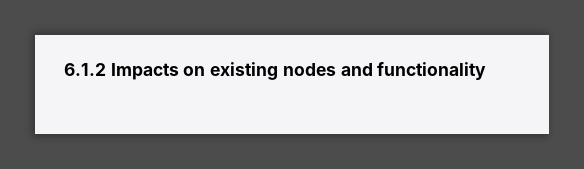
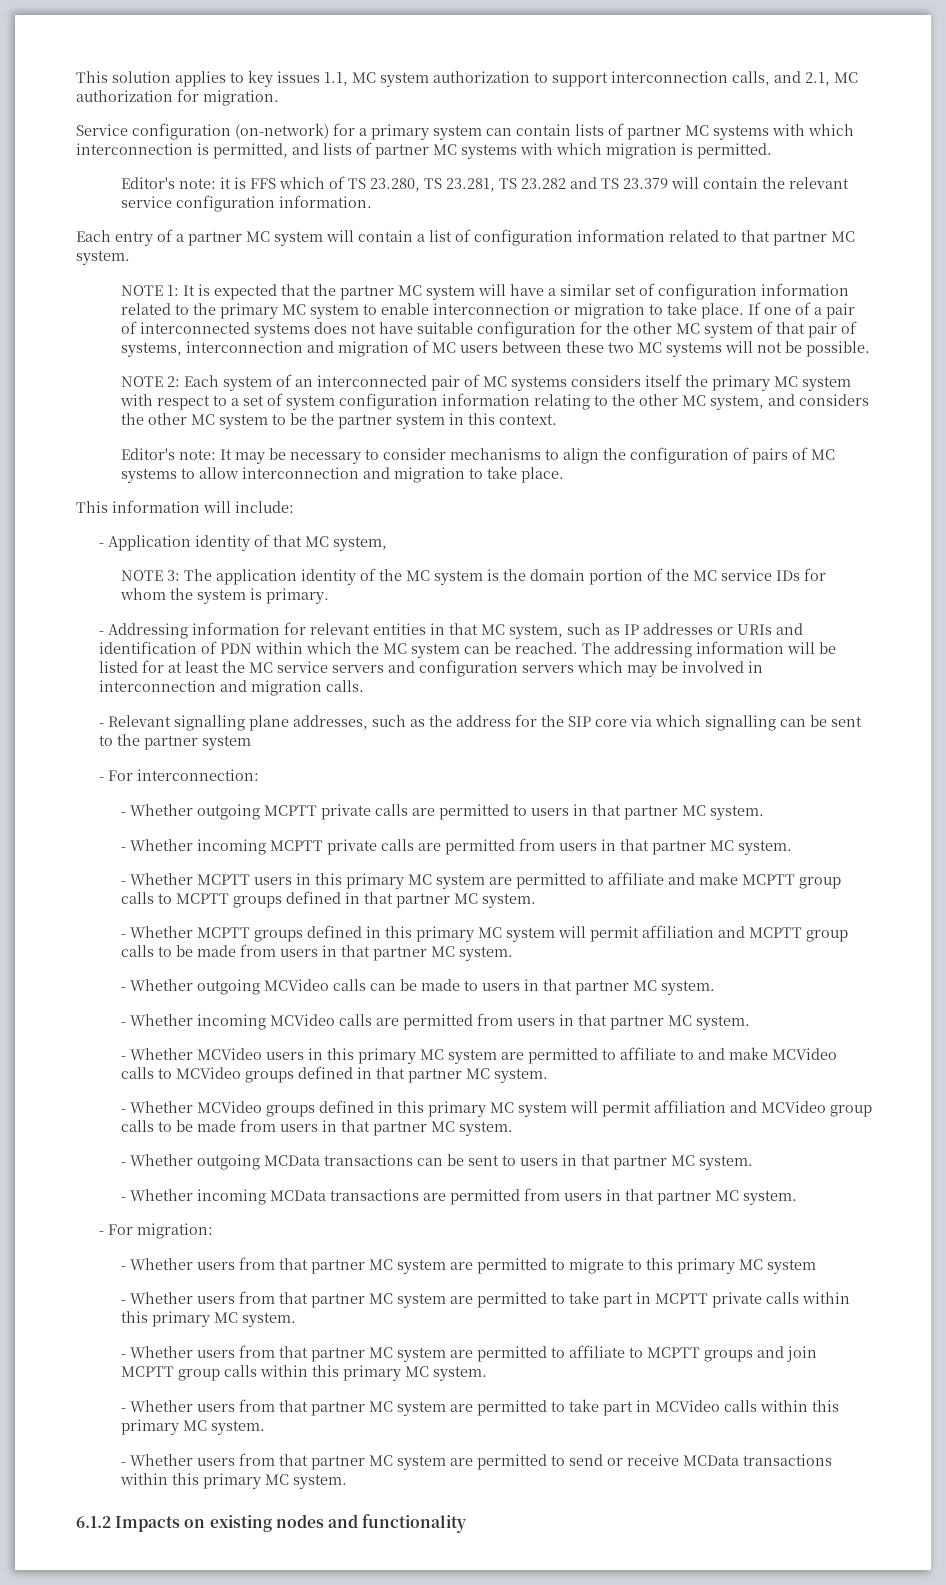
(64, 69) none -> [76,70,858,87] [76,89,279,106] [76,123,854,140] [76,142,772,159] [121,176,850,192] [121,195,373,212] [76,229,855,246] [76,250,130,265] [121,283,850,300] [121,302,856,319] [121,321,858,338] [121,340,871,357] [121,374,852,391] [120,393,870,410] [121,413,558,429] [121,447,836,464] [121,466,565,483] [76,500,294,513] [98,534,387,551] [121,568,827,585] [120,588,330,604] [98,622,803,639] [98,641,836,658] [98,660,763,677] [98,680,364,696] [98,714,862,731] [98,734,251,750] [98,769,259,781] [121,804,765,820] [121,838,793,855] [121,872,842,889] [121,891,537,908] [121,925,849,942] [121,944,514,961] [121,979,716,995] [121,1013,751,1030] [121,1047,838,1064] [121,1066,549,1083] [121,1100,873,1117] [121,1119,514,1136] [121,1154,754,1170] [121,1188,798,1205] [98,1223,213,1239] [121,1257,817,1274] [121,1291,851,1308] [121,1311,297,1327] [121,1345,818,1362] [121,1365,488,1381] [121,1399,840,1416] [121,1419,266,1435] [121,1453,833,1470] [120,1473,348,1489] This solution applies to key issues 1.1, MC system authorization to support interconnection calls, and 2.1, MC authorization for migration. // Service configuration (on-network) for a primary system can contain lists of partner MC systems with which interconnection is permitted, and lists of partner MC systems with which migration is permitted. // Editor's note: it is FFS which of TS 23.280, TS 23.281, TS 23.282 and TS 23.379 will contain the relevant service configuration information. // Each entry of a partner MC system will contain a list of configuration information related to that partner MC system. // NOTE 1: It is expected that the partner MC system will have a similar set of configuration information related to the primary MC system to enable interconnection or migration to take place. If one of a pair of interconnected systems does not have suitable configuration for the other MC system of that pair of systems, interconnection and migration of MC users between these two MC systems will not be possible. // NOTE 2: Each system of an interconnected pair of MC systems considers itself the primary MC system with respect to a set of system configuration information relating to the other MC system, and considers the other MC system to be the partner system in this context. // Editor's note: It may be necessary to consider mechanisms to align the configuration of pairs of MC systems to allow interconnection and migration to take place. // This information will include: // - Application identity of that MC system, // NOTE 3: The application identity of the MC system is the domain portion of the MC service IDs for whom the system is primary. // - Addressing information for relevant entities in that MC system, such as IP addresses or URIs and identification of PDN within which the MC system can be reached. The addressing information will be listed for at least the MC service servers and configuration servers which may be involved in interconnection and migration calls. // - Relevant signalling plane addresses, such as the address for the SIP core via which signalling can be sent to the partner system // - For interconnection: // - Whether outgoing MCPTT private calls are permitted to users in that partner MC system. // - Whether incoming MCPTT private calls are permitted from users in that partner MC system. // - Whether MCPTT users in this primary MC system are permitted to affiliate and make MCPTT group calls to MCPTT groups defined in that partner MC system. // - Whether MCPTT groups defined in this primary MC system will permit affiliation and MCPTT group calls to be made from users in that partner MC system. // - Whether outgoing MCVideo calls can be made to users in that partner MC system. // - Whether incoming MCVideo calls are permitted from users in that partner MC system. // - Whether MCVideo users in this primary MC system are permitted to affiliate to and make MCVideo calls to MCVideo groups defined in that partner MC system. // - Whether MCVideo groups defined in this primary MC system will permit affiliation and MCVideo group calls to be made from users in that partner MC system. // - Whether outgoing MCData transactions can be sent to users in that partner MC system. // - Whether incoming MCData transactions are permitted from users in that partner MC system. // - For migration: // - Whether users from that partner MC system are permitted to migrate to this primary MC system // - Whether users from that partner MC system are permitted to take part in MCPTT private calls within this primary MC system. // - Whether users from that partner MC system are permitted to affiliate to MCPTT groups and join MCPTT group calls within this primary MC system. // - Whether users from that partner MC system are permitted to take part in MCVideo calls within this primary MC system. // - Whether users from that partner MC system are permitted to send or receive MCData transactions within this primary MC system. //

